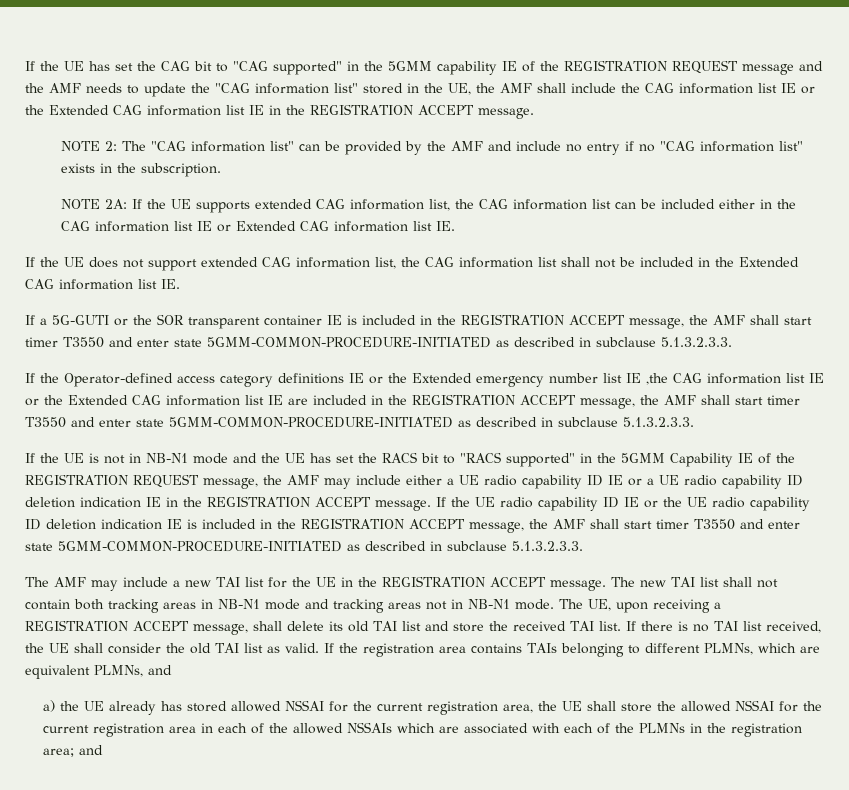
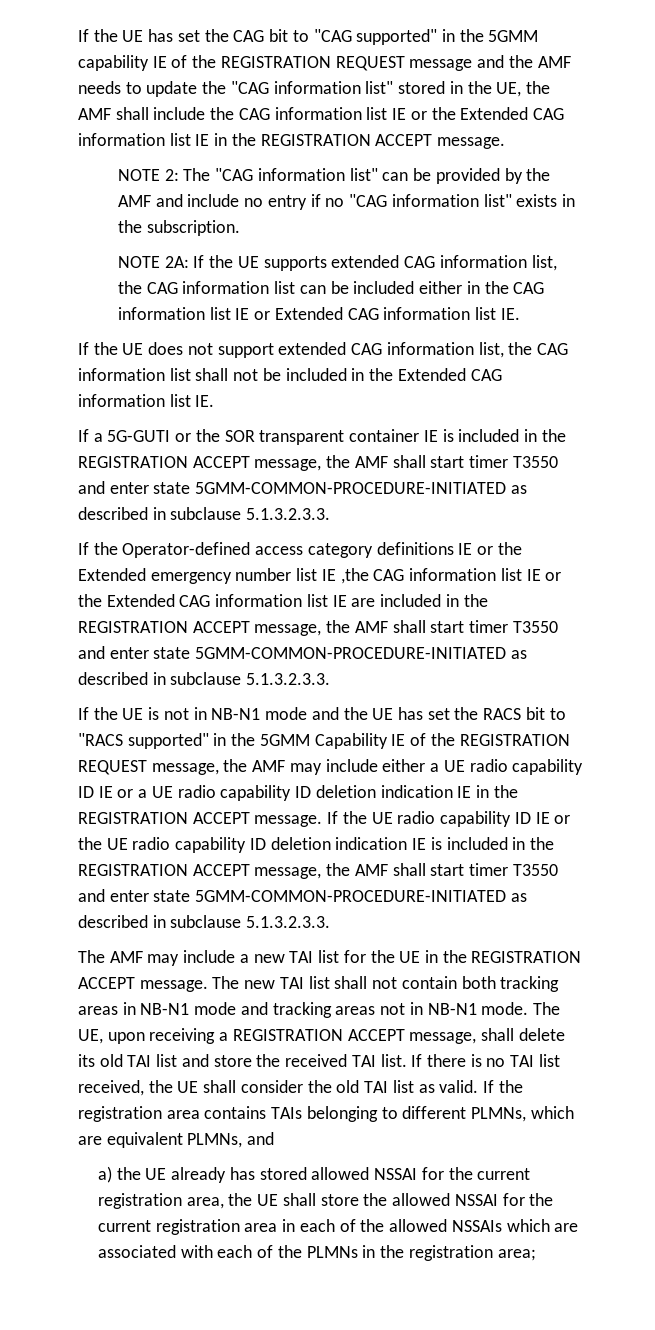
[78,745,103,755] and -> (536, 1255) none

